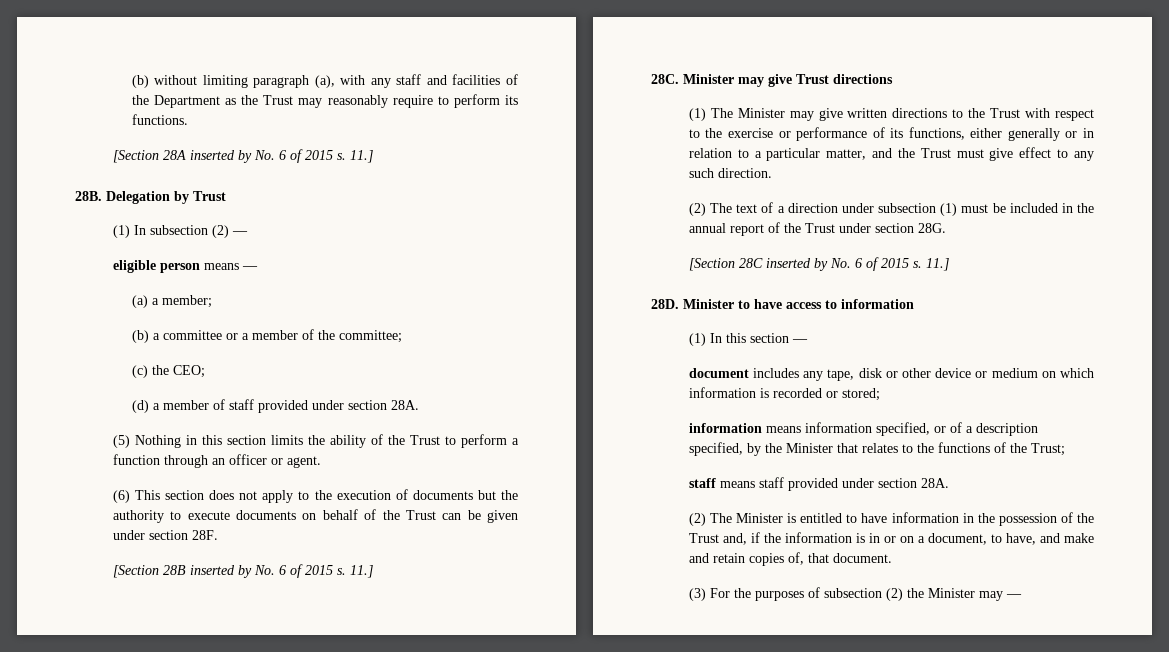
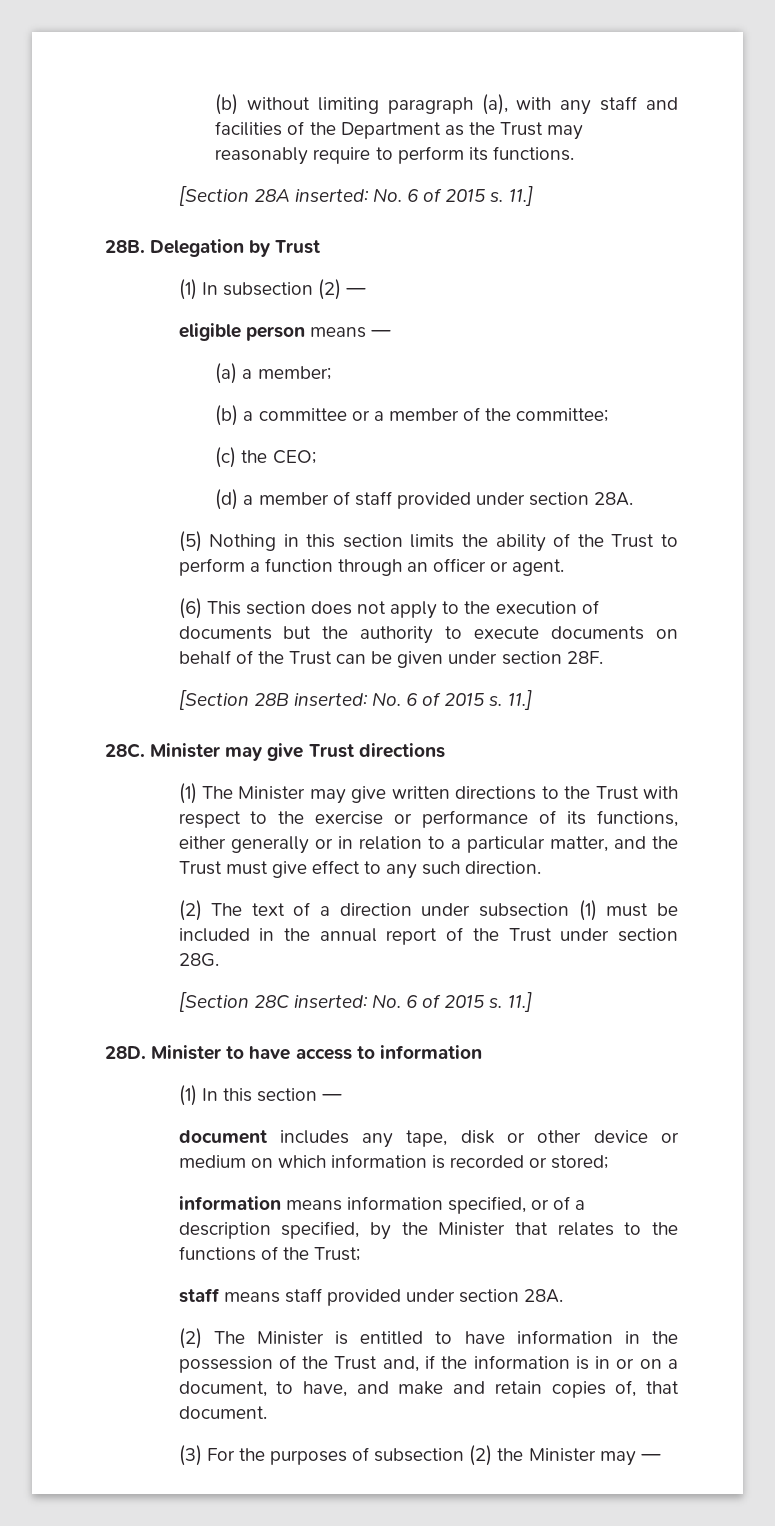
[189,150,252,163] inserted by -> [294,189,369,202] inserted:
[189,565,252,578] inserted by -> [293,693,368,706] inserted:
[765,258,828,271] inserted by -> [293,995,368,1008] inserted:

